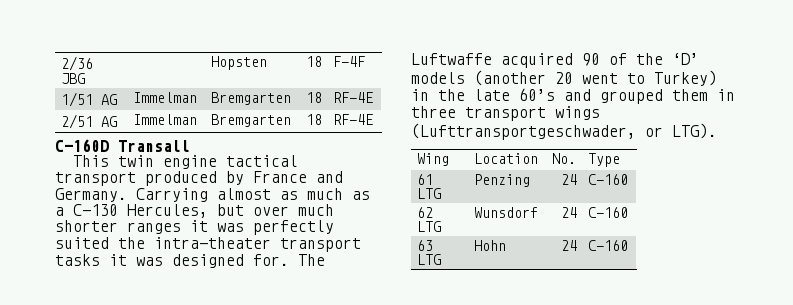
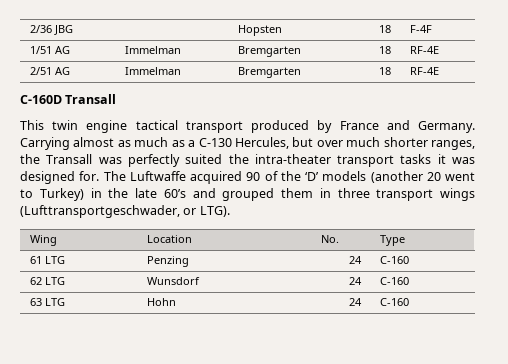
[127,220,208,234] ranges it -> [431,140,476,150] [20,154,93,164] ranges, the Transall

